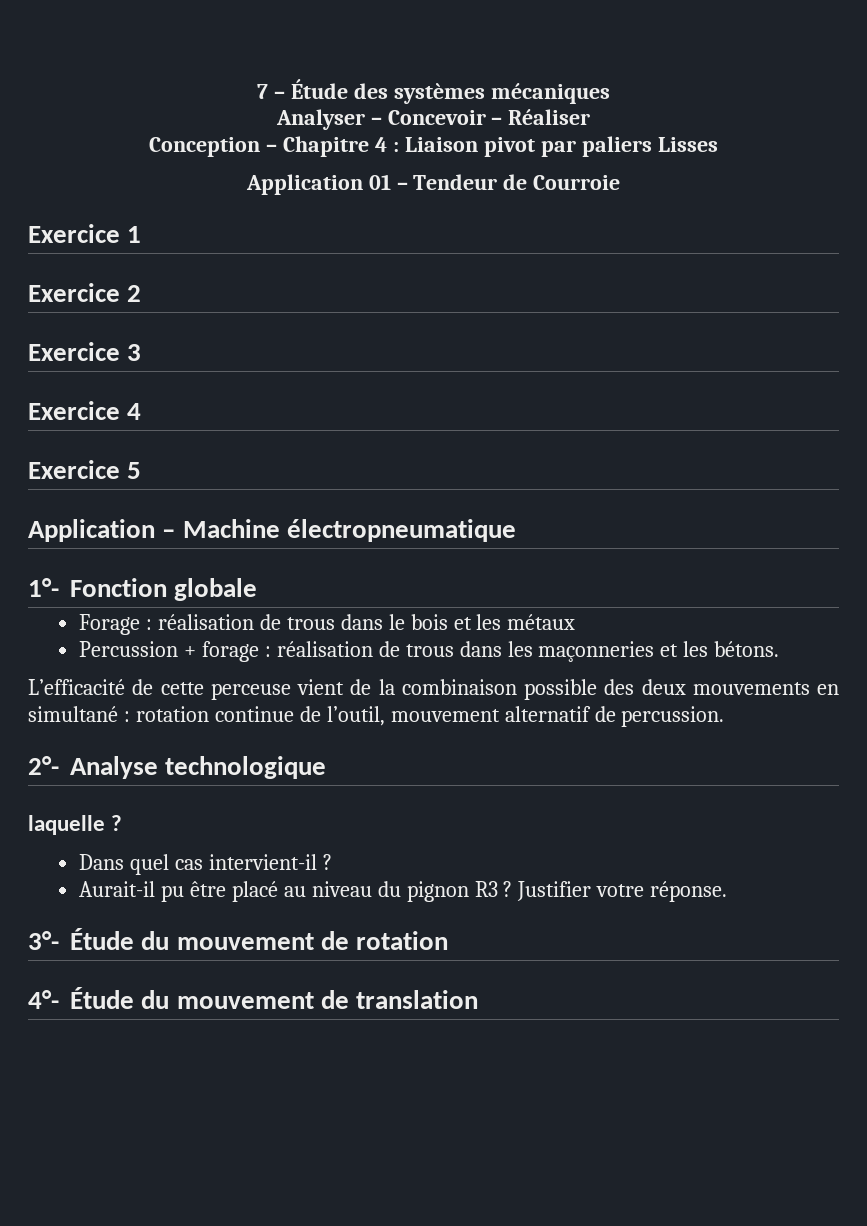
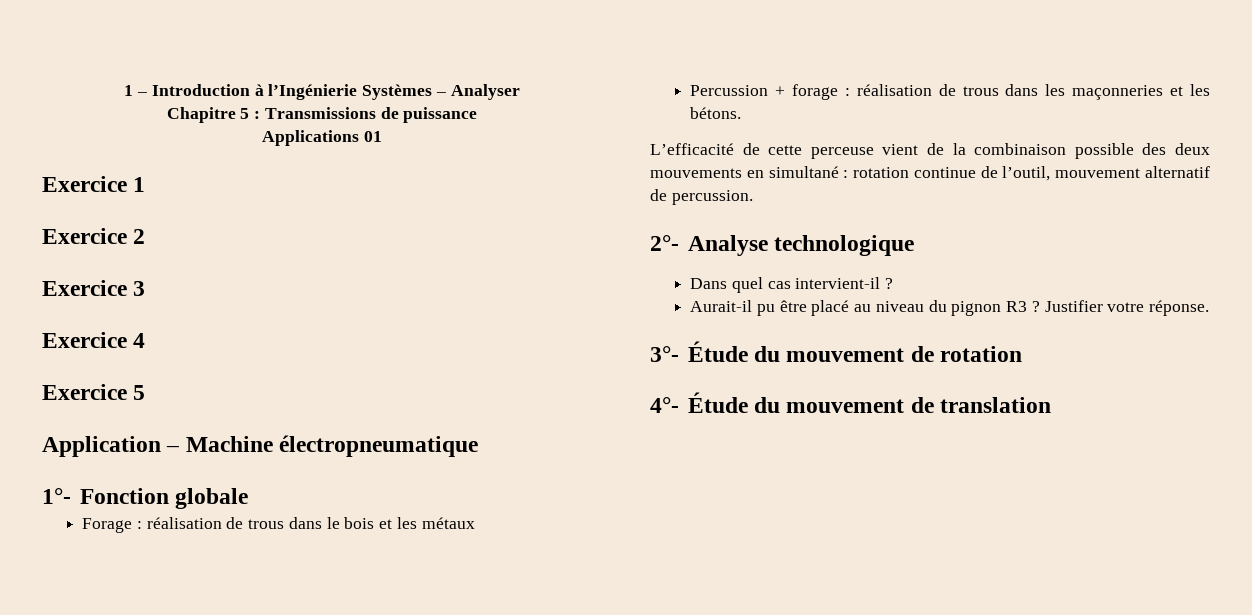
[257,79,610,104] [275,109,591,130] [149,136,718,157] [245,174,621,195] 7 – Étude des systèmes mécaniques // Analyser – Concevoir – Réaliser // Conception – Chapitre 4 : Liaison pivot par paliers Lisses // Application 01 – Tendeur de Courroie -> [124,84,520,100] [166,107,478,123] [262,130,382,146] 1 – Introduction à l’Ingénierie Systèmes – Analyser // Chapitre 5 : Transmissions de puissance // Applications 01
[28,815,123,835] // laquelle ? -> (915, 245) none

